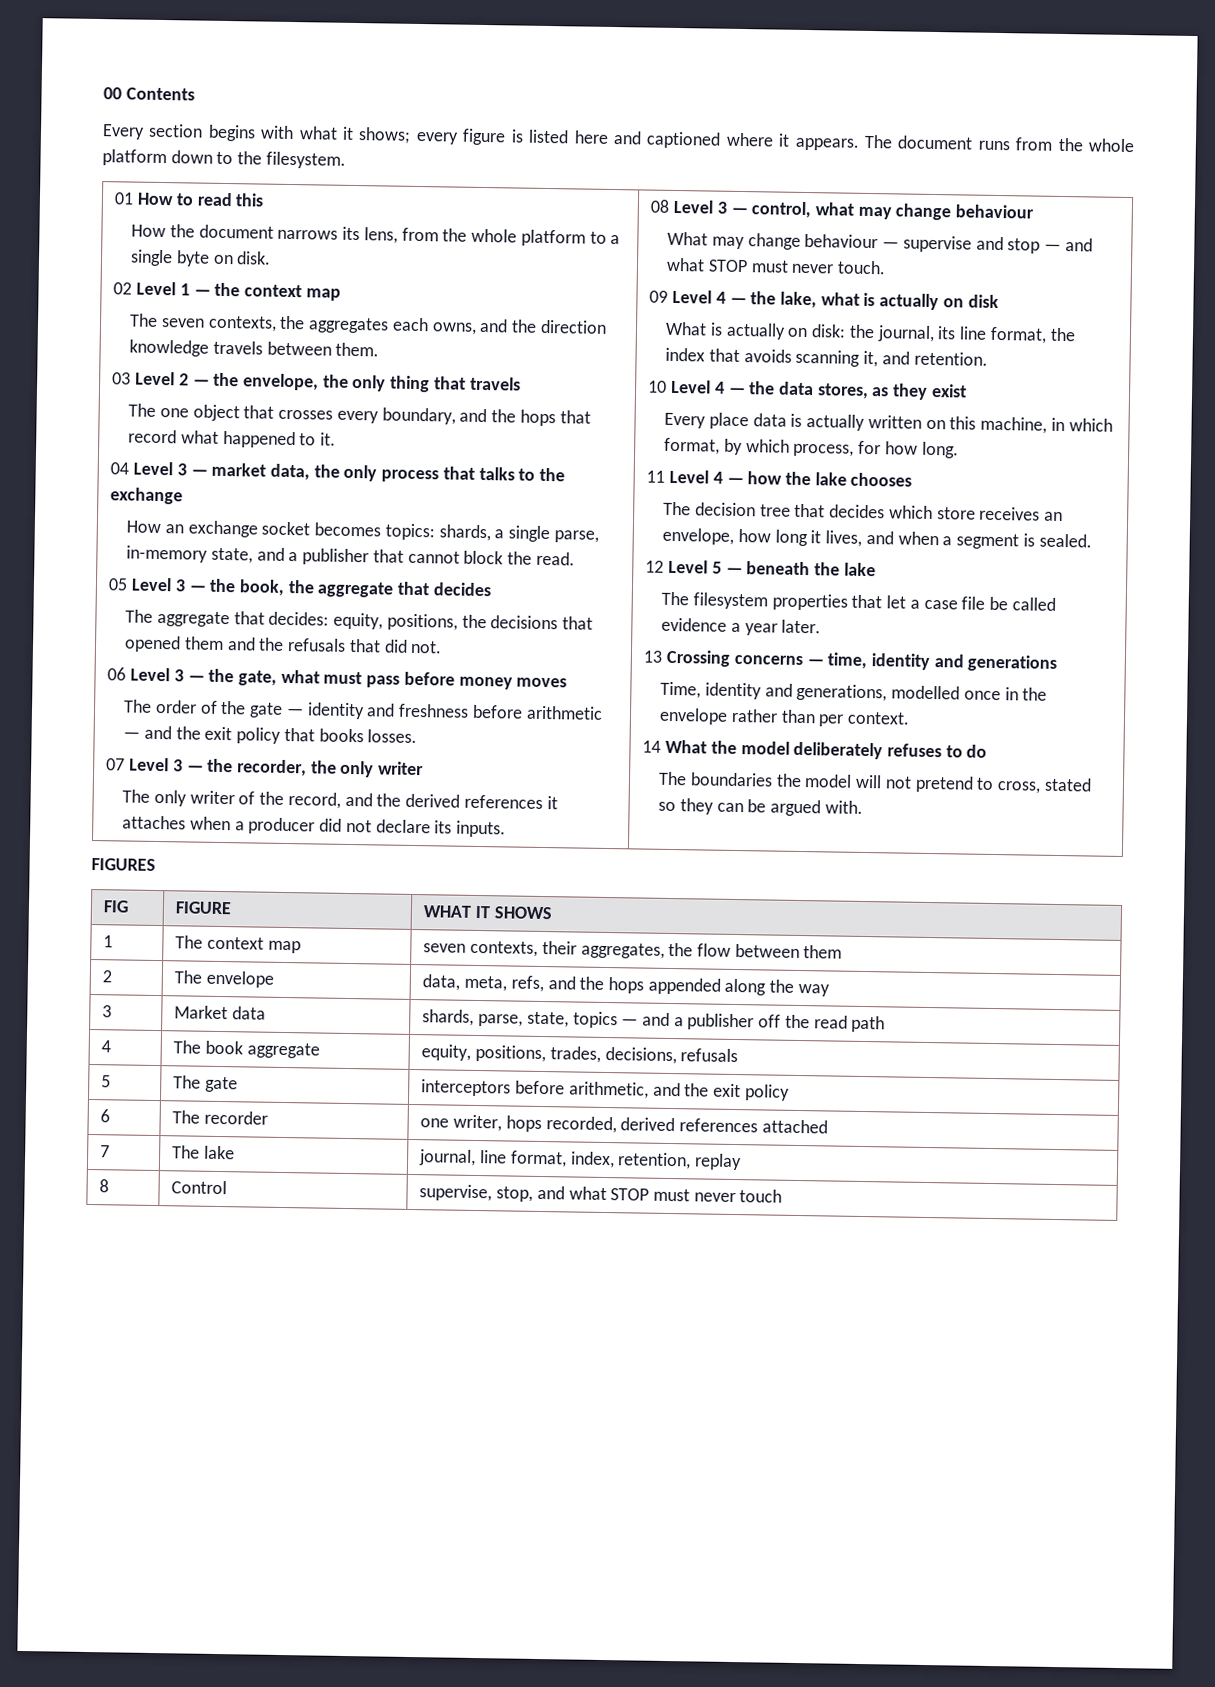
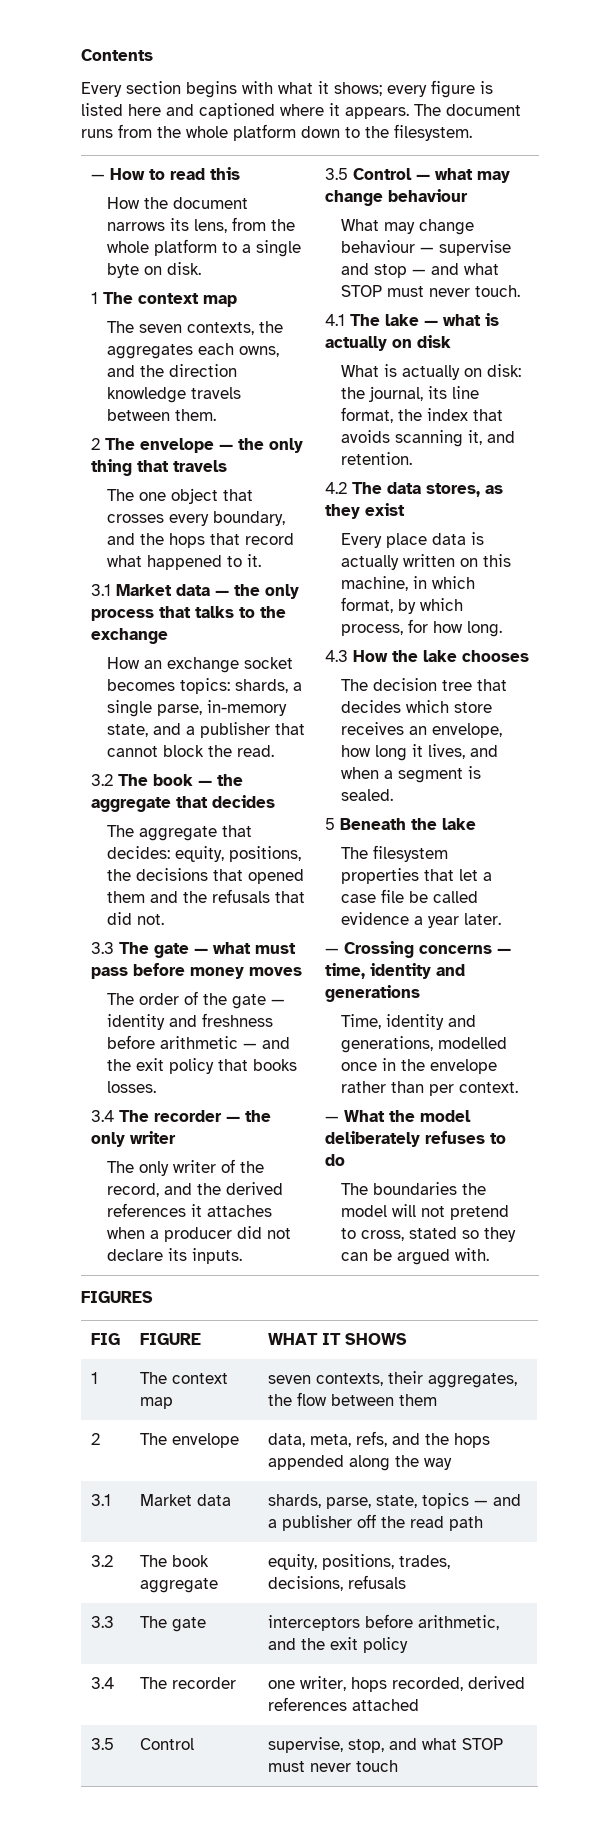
[103,87,122,100] 00 -> (81, 55) none
[114,192,135,205] 01 -> [90,174,105,180] —
[113,281,241,297] 02 Level 1 — the -> [90,292,133,304] 1 The
[112,371,319,391] 03 Level 2 — the envelope, -> [90,438,233,453] 2 The envelope —
[110,461,310,481] 04 Level 3 — market data, -> [90,584,229,596] 3.1 Market data —
[108,577,285,596] 05 Level 3 — the book, -> [90,774,212,786] 3.2 The book —
[107,667,277,686] 06 Level 3 — the gate, -> [90,942,208,958] 3.3 The gate —
[106,757,307,777] 07 Level 3 — the recorder, -> [90,1110,240,1122] 3.4 The recorder —
[650,199,812,219] 08 Level 3 — control, -> [324,168,430,180] 3.5 Control —
[649,289,817,309] 09 Level 4 — the lake, -> [324,314,438,326] 4.1 The lake —
[648,379,776,395] 10 Level 4 — the -> [324,482,382,494] 4.2 The
[646,469,783,485] 11 Level 4 — how -> [324,650,388,662] 4.3 How
[645,559,811,576] 12 Level 5 — beneath -> [324,818,406,830] 5 Beneath
[643,650,663,663] 13 -> [324,948,339,954] —
[642,740,662,753] 14 -> [324,1116,339,1122] —
[102,1005,113,1018] 3 -> [90,1494,111,1506] 3.1
[101,1040,112,1053] 4 -> [90,1555,113,1567] 3.2
[101,1075,112,1088] 5 -> [90,1616,114,1628] 3.3
[100,1109,111,1123] 6 -> [90,1677,114,1689] 3.4
[100,1145,111,1158] [172,1145,236,1160] [418,1149,742,1171] [99,1179,110,1193] 7 | The lake | journal, line format, index, retention, replay // 8 -> [90,1738,114,1750] 3.5

